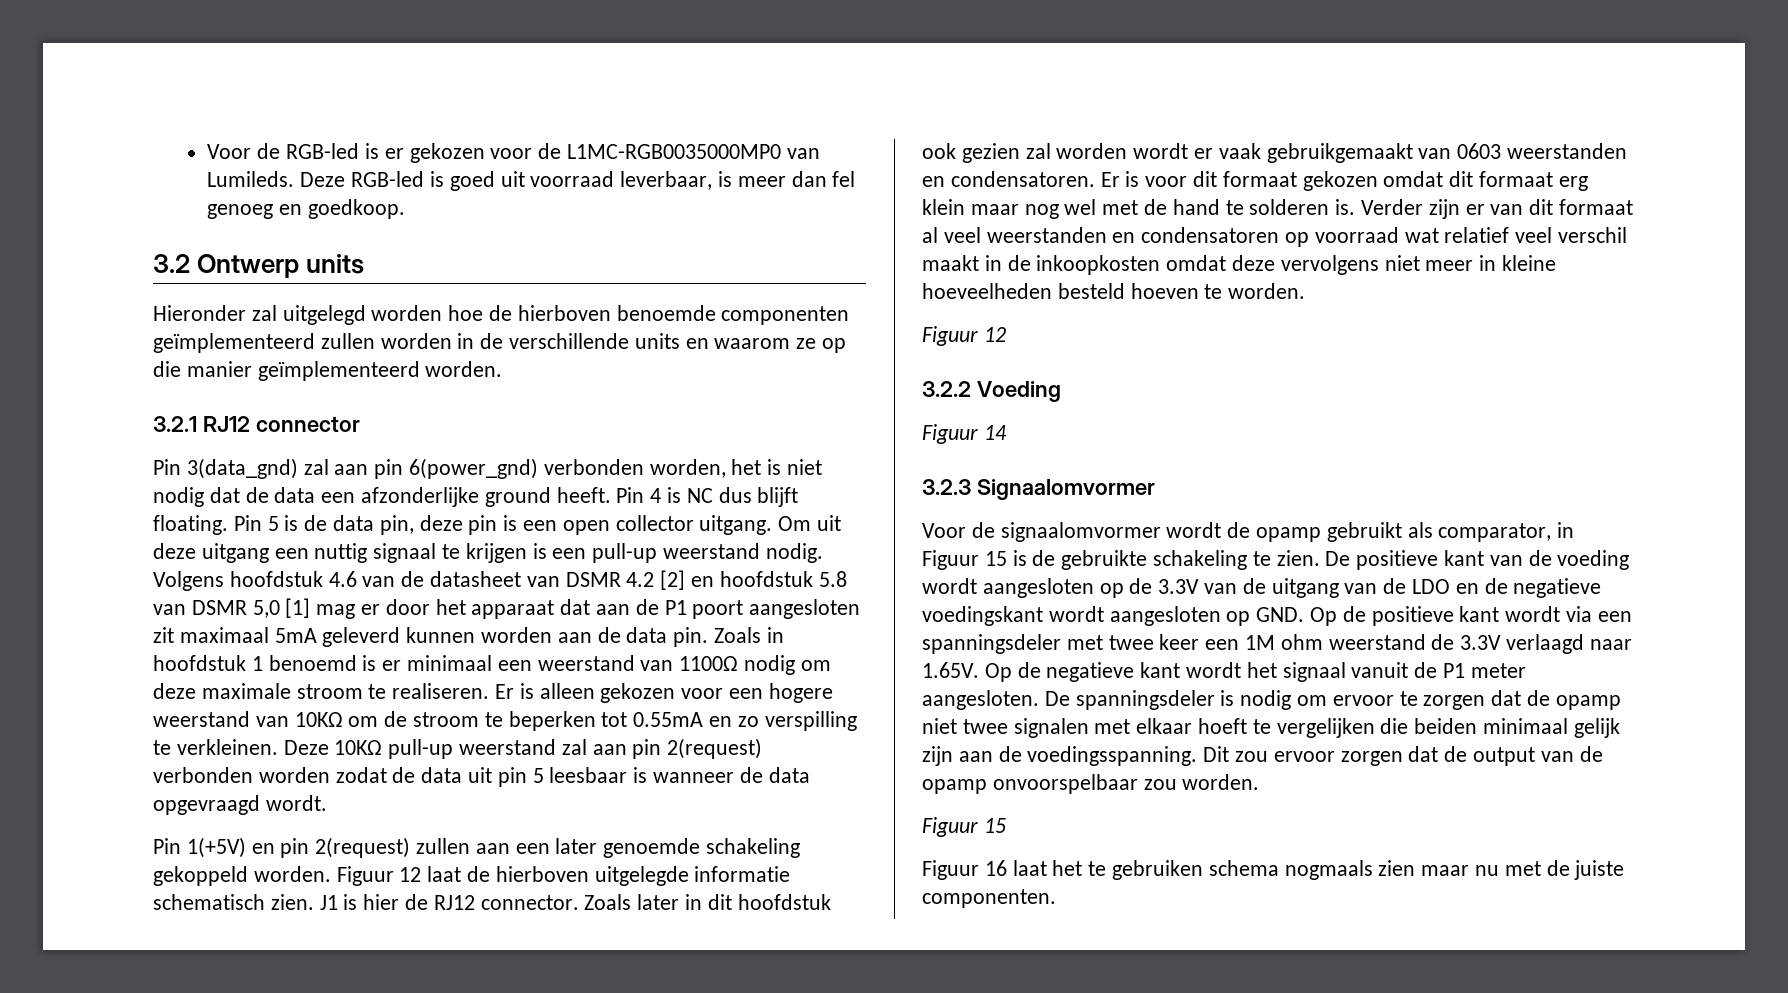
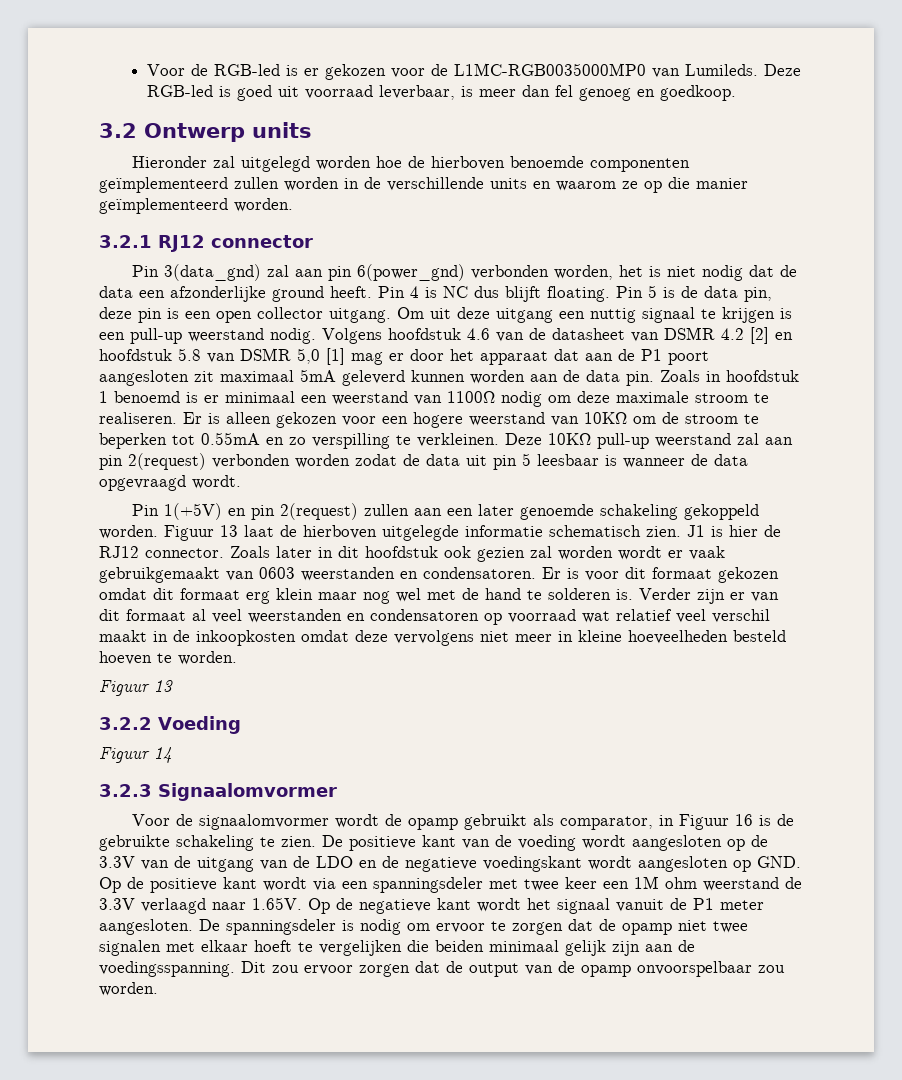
[399,867,422,882] 12 -> [220,525,238,537] 13
[983,327,1006,342] 12 -> [154,680,173,692] 13
[984,551,1007,566] 15 -> [735,814,754,826] 16
[922,817,1006,837] [922,860,1625,880] [922,889,1056,908] // Figuur 15 // Figuur 16 laat het te gebruiken schema nogmaals zien maar nu met de juiste componenten. -> (158, 989) none

